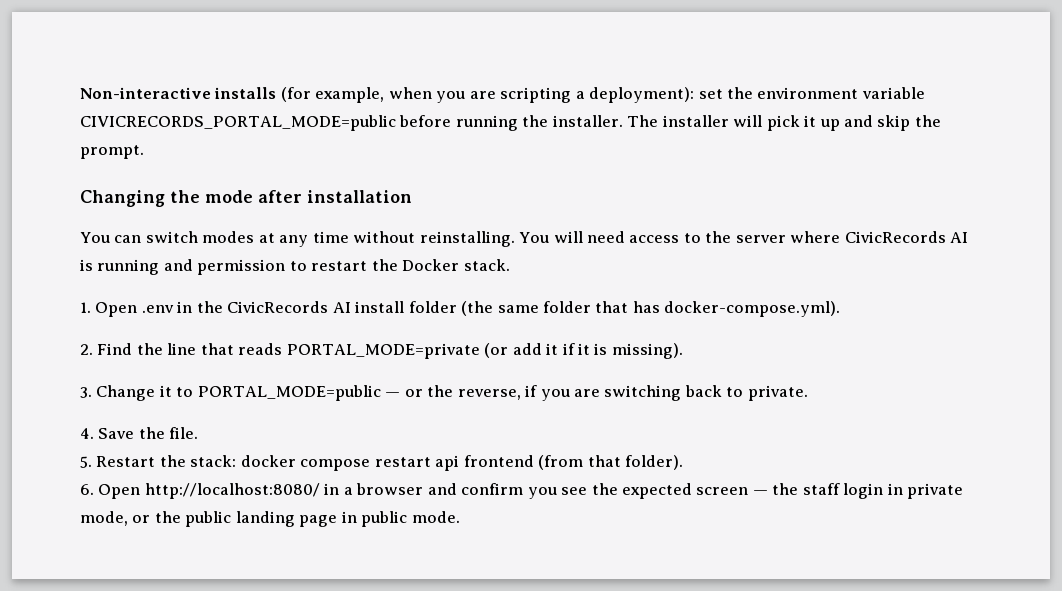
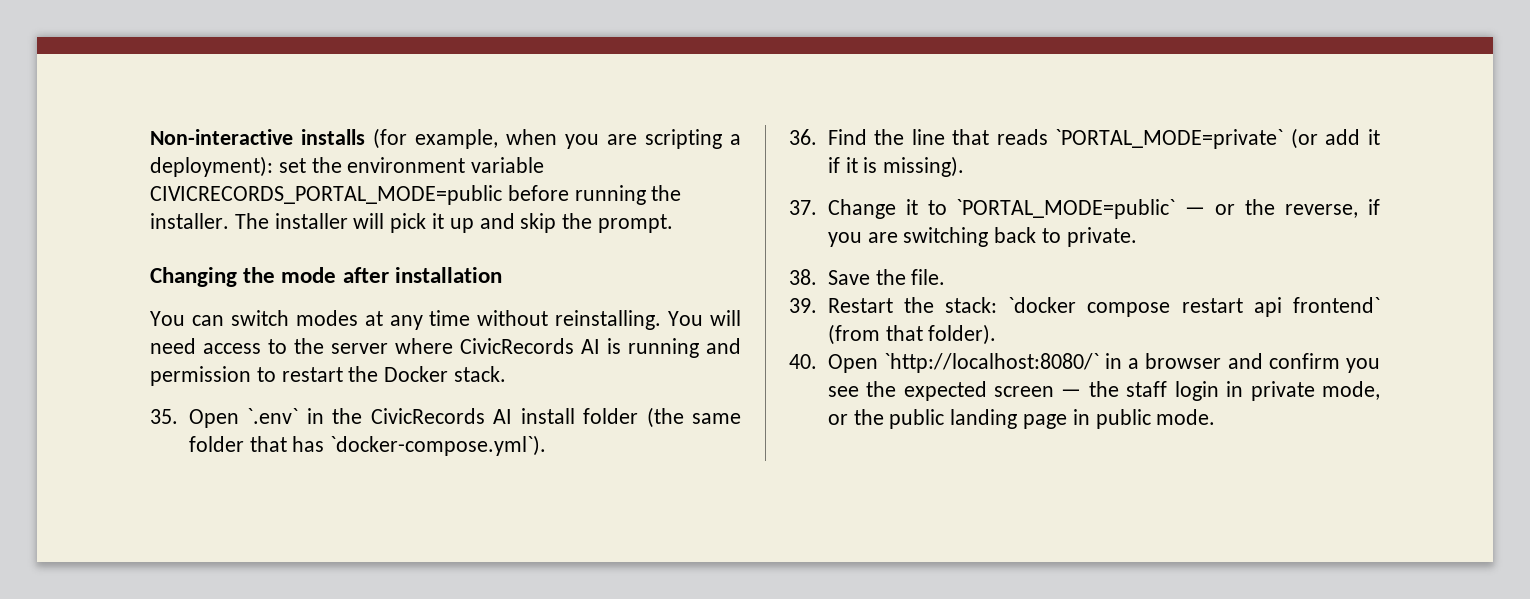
[80,302,174,317] 1. Open .env -> [150,408,299,428] 35. Open `.env`
[664,301,841,317] [80,344,93,355] docker-compose.yml). // 2. -> [330,435,547,456] [789,129,817,145] `docker-compose.yml`). // 36.
[286,343,480,359] PORTAL_MODE=private -> [1055,129,1284,149] `PORTAL_MODE=private`
[80,387,92,398] 3. -> [789,200,817,215] 37.
[197,385,381,401] PORTAL_MODE=public -> [956,199,1176,219] `PORTAL_MODE=public`
[80,428,94,439] 4. -> [789,269,817,285] 38.
[80,456,92,468] 5. -> [789,298,817,313] 39.
[240,455,296,467] docker -> [1008,297,1077,313] `docker
[463,455,534,467] frontend -> [1293,297,1380,313] frontend`
[80,483,320,499] 6. Open http://localhost:8080/ -> [789,353,1099,373] 40. Open `http://localhost:8080/`

